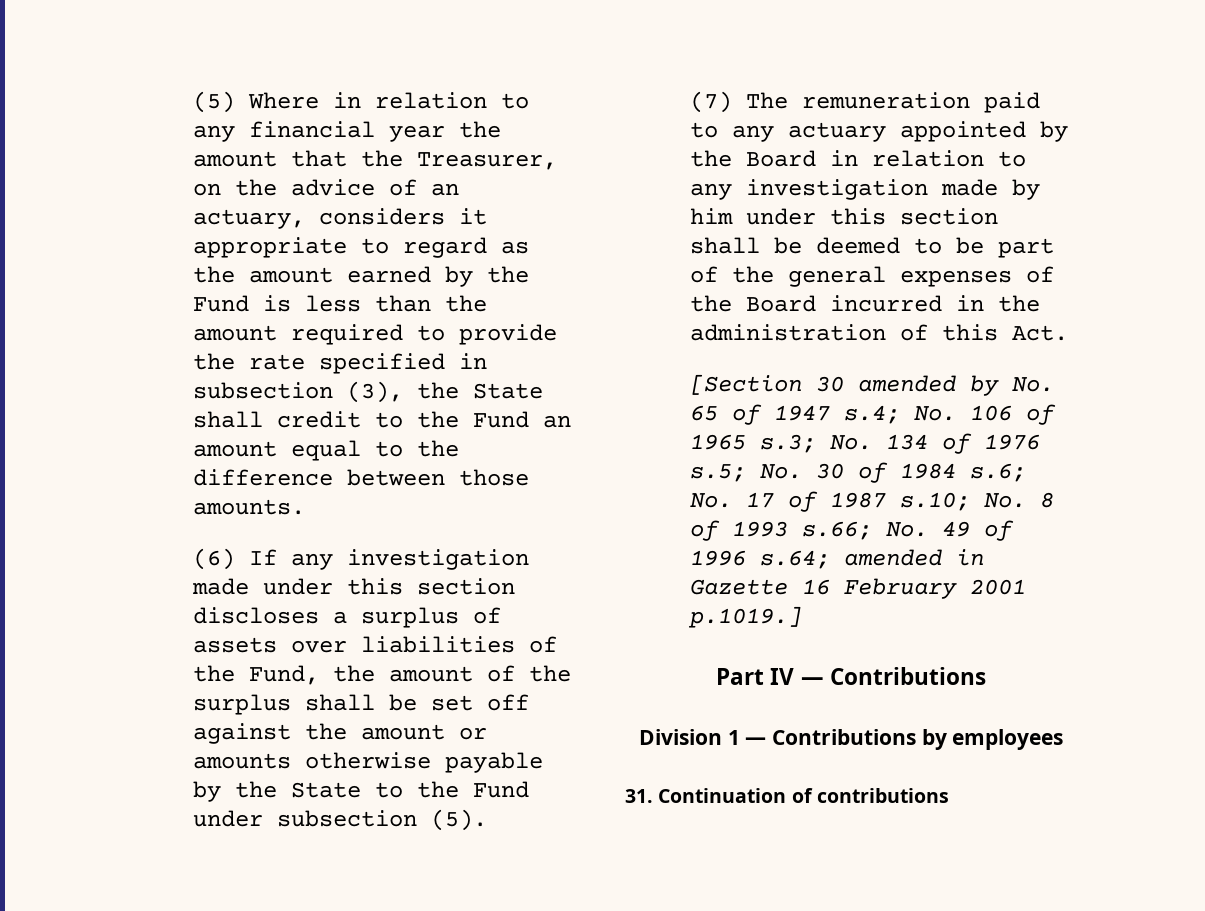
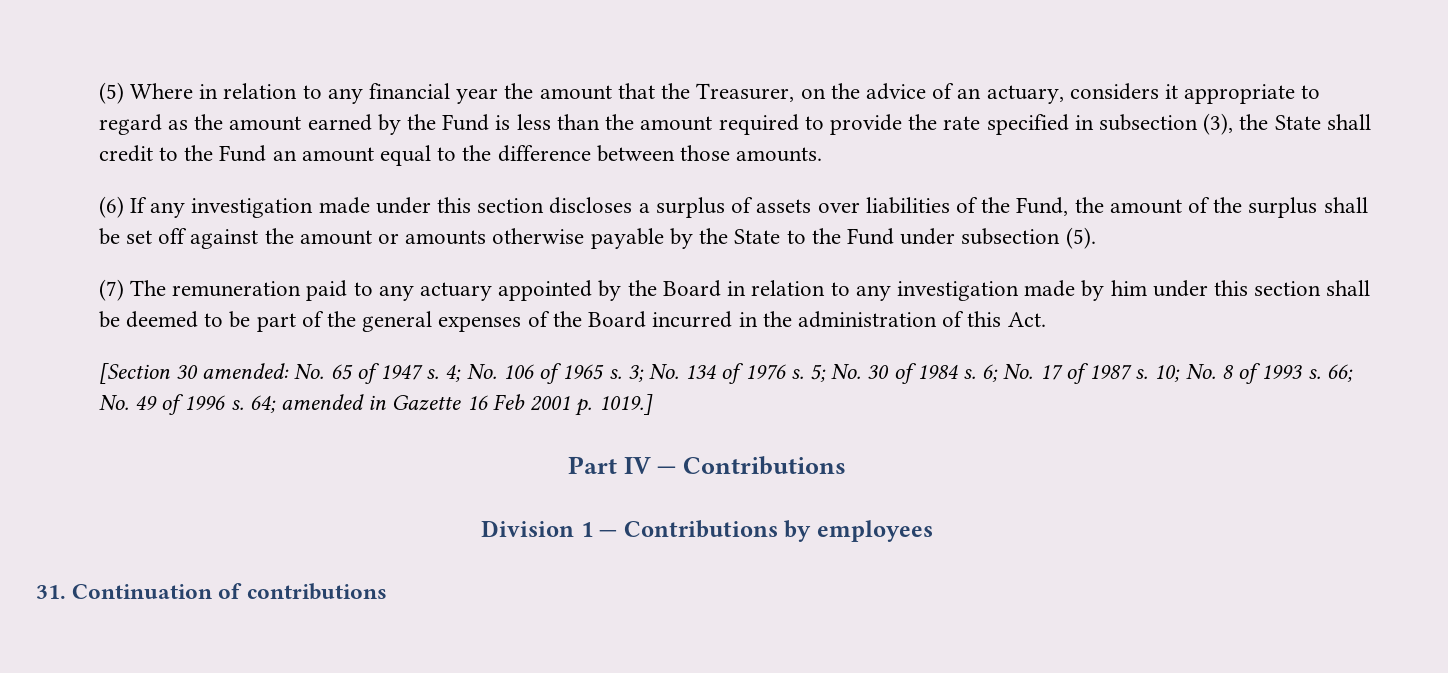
[857,375,999,396] amended by -> [202,363,290,379] amended:
[843,405,900,424] s.4; -> [426,364,462,382] s. 4;
[759,434,816,453] s.3; -> [608,365,644,382] s. 3;
[689,464,746,482] s.5; -> [790,364,826,382] s. 5;
[969,463,1026,482] s.6; -> [963,364,999,382] s. 6;
[899,492,970,511] s.10; -> [1135,364,1181,382] s. 10;
[801,521,872,540] s.66; -> [1307,364,1353,382] s. 66;
[759,550,830,569] s.64; -> [230,395,276,413] s. 64;
[843,578,1026,599] [687,606,802,628] February 2001 p.1019.] -> [492,394,653,416] Feb 2001 p. 1019.]

